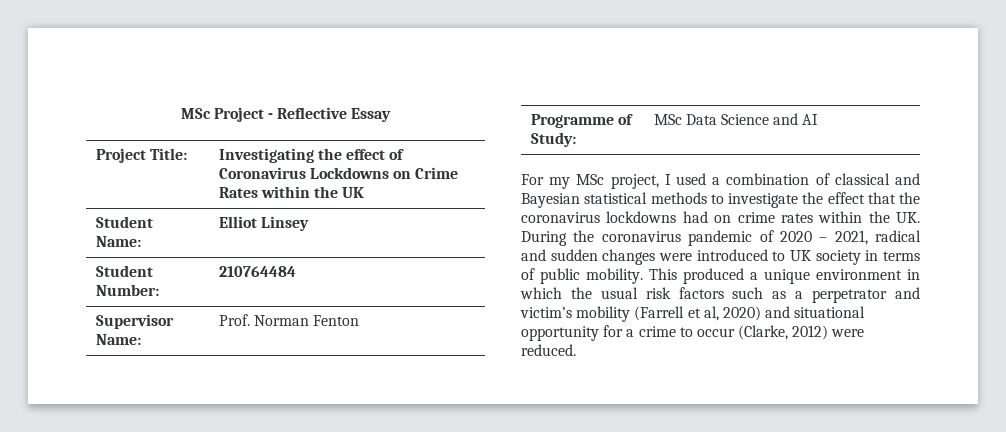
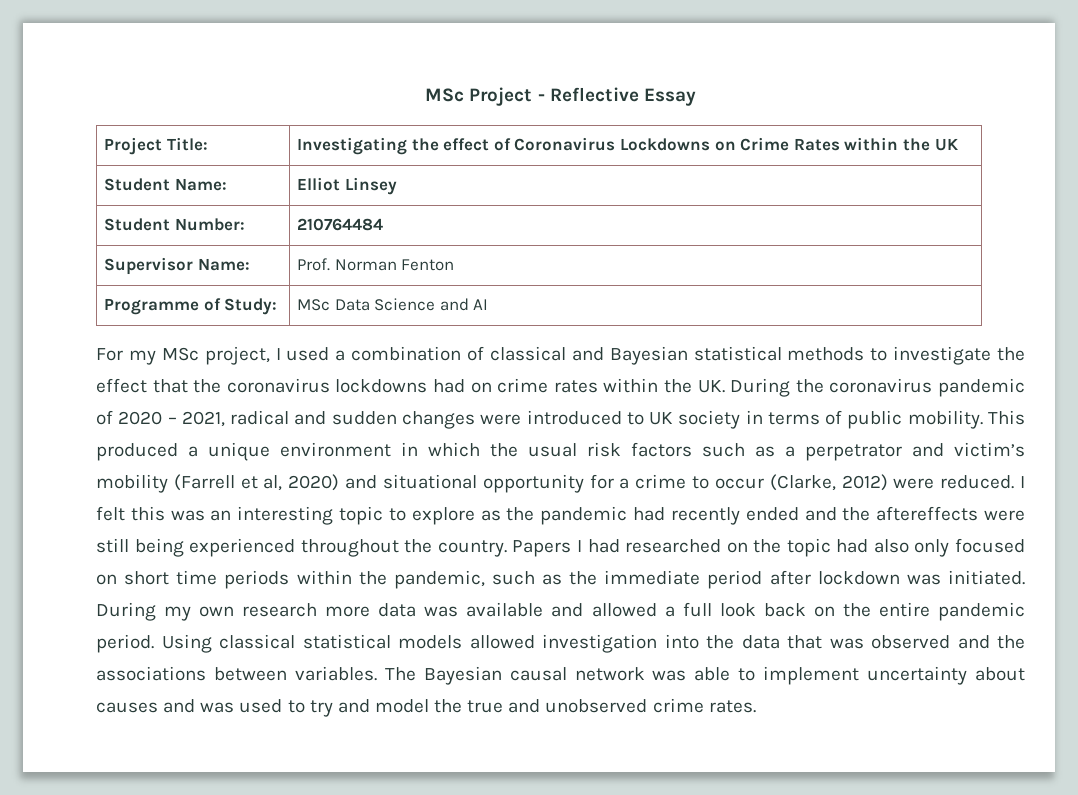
(576, 350) none -> [1020,476,1026,488] [96,506,1026,525] [96,538,1025,557] [96,570,1025,589] [96,602,1025,621] [96,634,1025,653] [96,666,1025,685] [96,698,756,717] I felt this was an interesting topic to explore as the pandemic had recently ended and the aftereffects were still being experienced throughout the country. Papers I had researched on the topic had also only focused on short time periods within the pandemic, such as the immediate period after lockdown was initiated. During my own research more data was available and allowed a full look back on the entire pandemic period. Using classical statistical models allowed investigation into the data that was observed and the associations between variables. The Bayesian causal network was able to implement uncertainty about causes and was used to try and model the true and unobserved crime rates.

